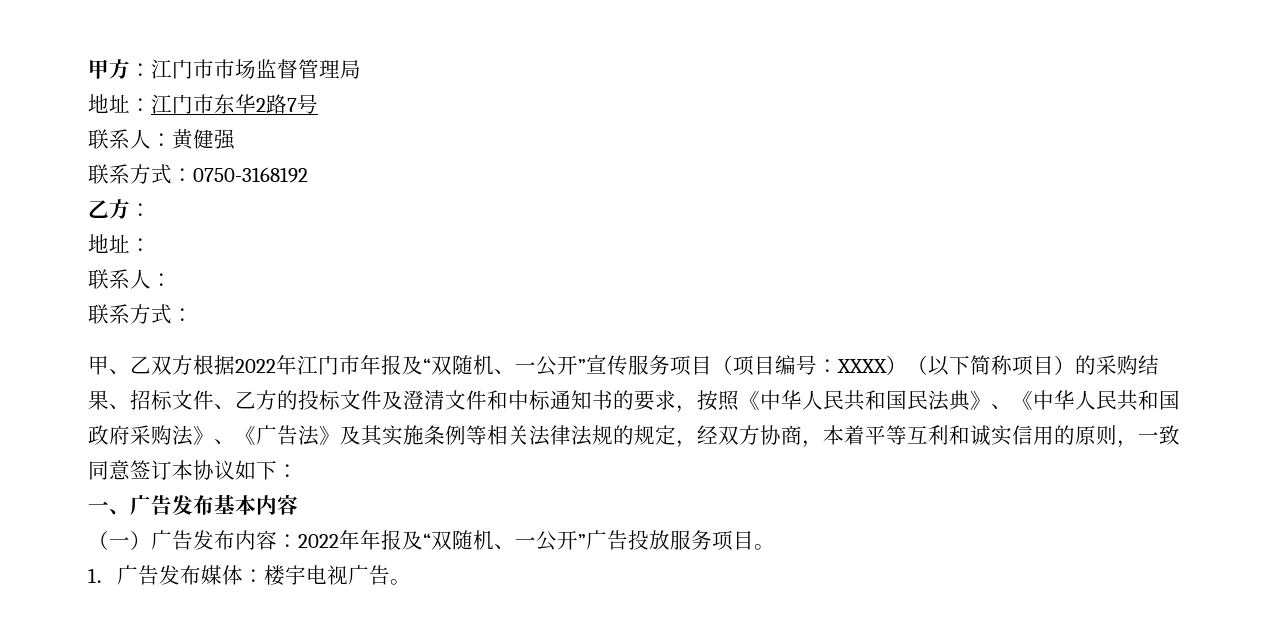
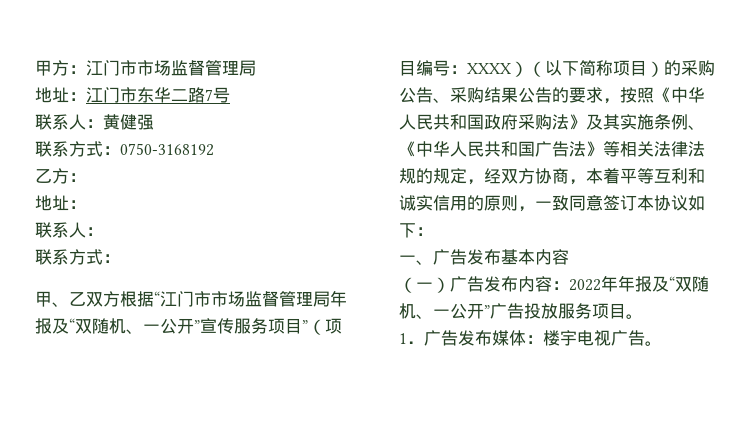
[256,98,266,112] 2 -> [171,89,188,101] 二
[235,355,360,375] 2022年江门市 -> [154,291,330,307] “江门市市场监督管理局
(712, 365) none -> [302,320,308,332] ”
[1138,355,1159,375] [88,390,613,410] 结果、招标文件、乙方的投标文件及澄清文件和中标通知书 -> [399,87,552,103] 公告、采购结果公告
[907,390,991,411] 民法典》 -> [484,114,688,130] 政府采购法》及其实施条例
[88,425,466,446] 政府采购法》、《广告法》及其实施条例 -> [535,141,603,157] 广告法》

